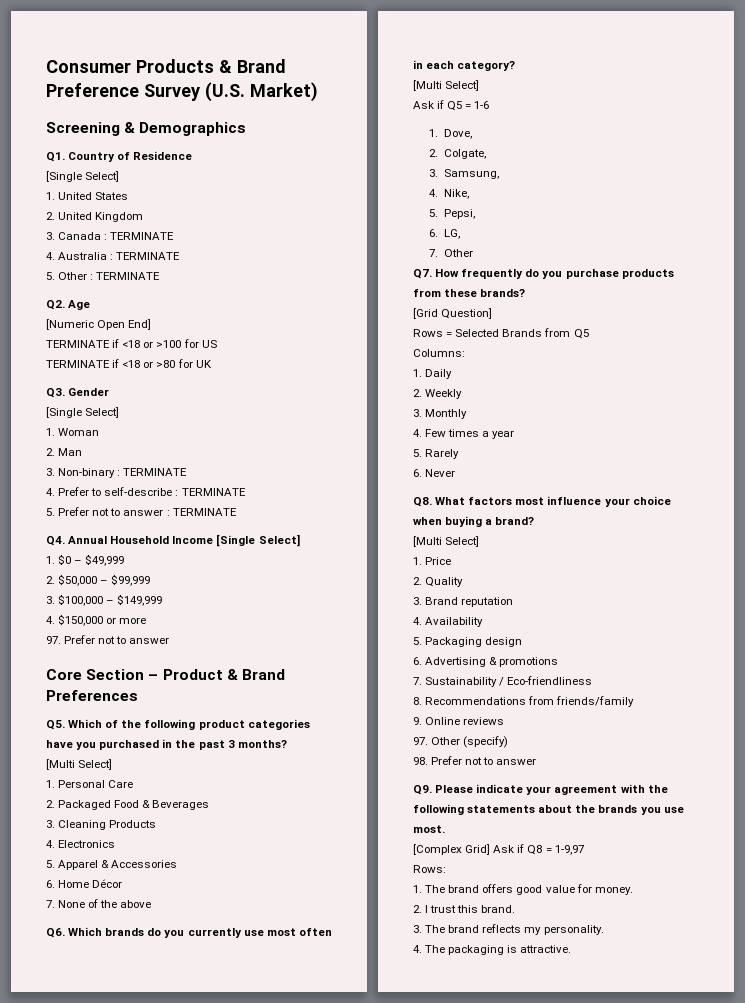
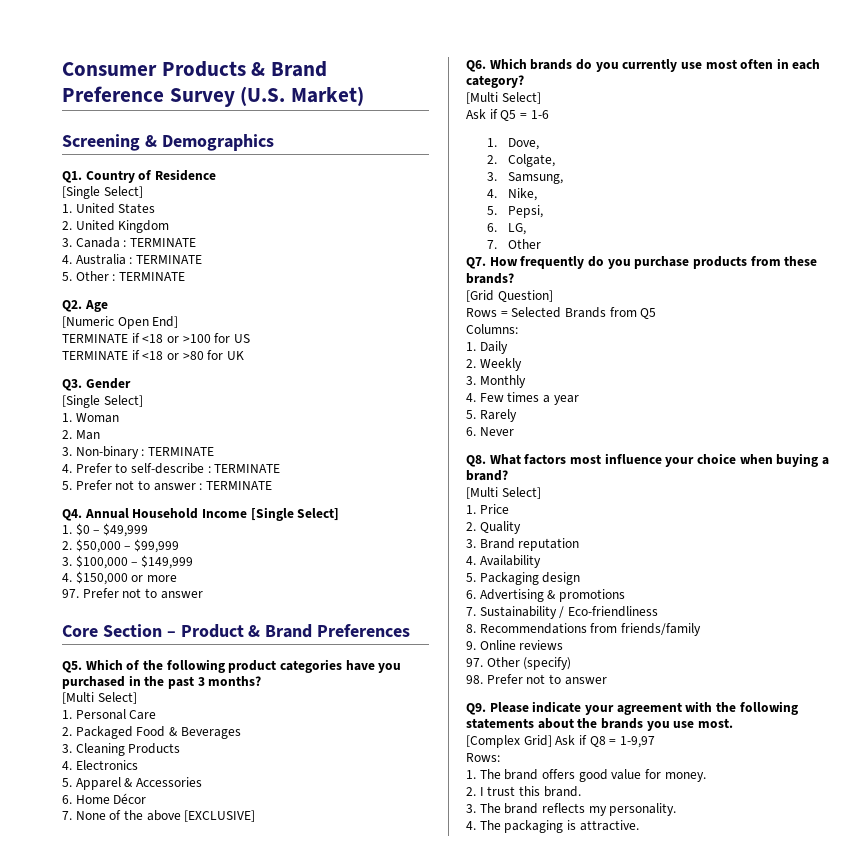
(152, 904) none -> [184,810,256,822] [EXCLUSIVE]

